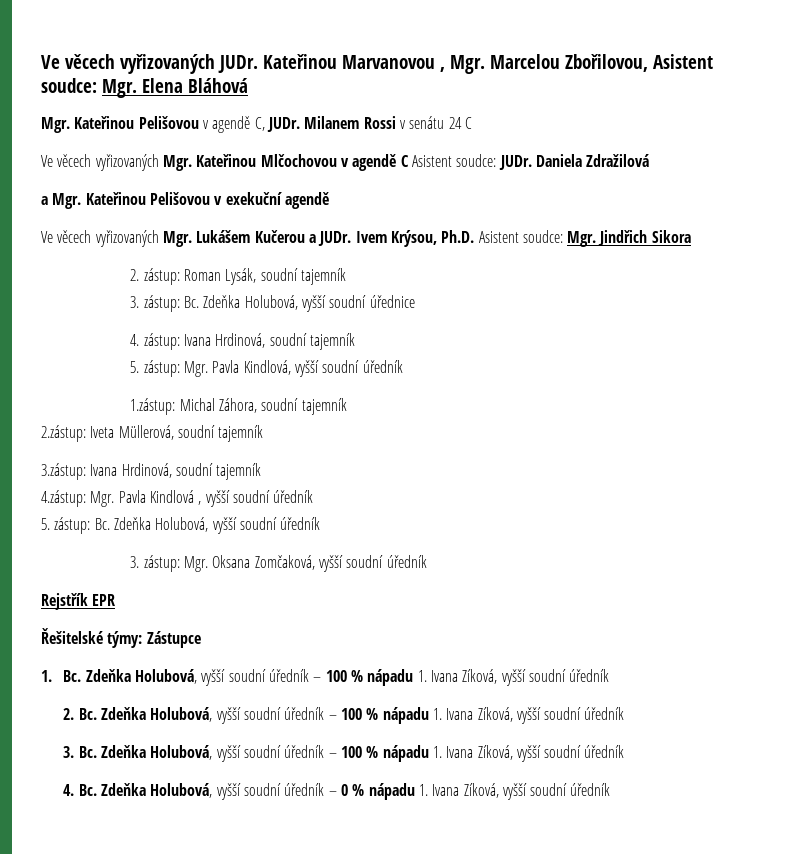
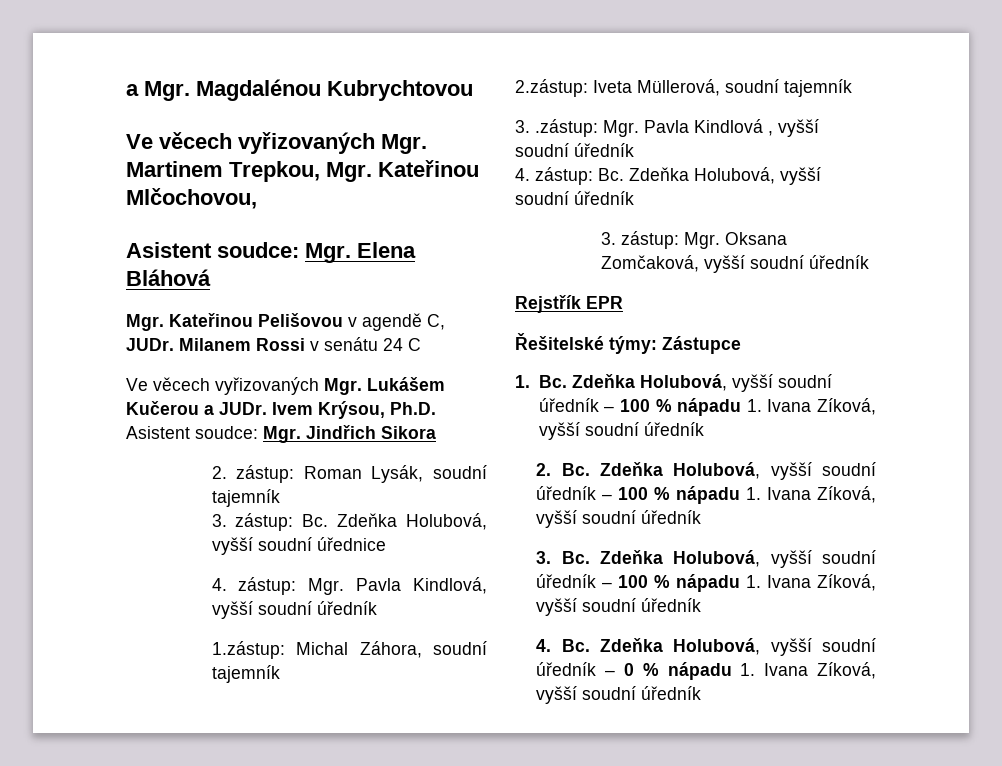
[41,54,648,74] Ve věcech vyřizovaných JUDr. Kateřinou Marvanovou , Mgr. Marcelou Zbořilovou, -> [126,79,473,101] [126,132,427,154] [126,160,479,182] [126,188,257,209] a Mgr. Magdalénou Kubrychtovou // Ve věcech vyřizovaných Mgr. Martinem Trepkou, Mgr. Kateřinou Mlčochovou, //
[41,154,650,171] [41,192,329,209] // Ve věcech vyřizovaných Mgr. Kateřinou Mlčochovou v agendě C Asistent soudce: JUDr. Daniela Zdražilová // a Mgr. Kateřinou Pelišovou v exekuční agendě -> (421, 344) none
[184,333,356,350] [130,360,180,377] Ivana Hrdinová, soudní tajemník // 5. zástup: -> (297, 586) none
[41,463,262,480] [41,490,86,507] 3.zástup: Ivana Hrdinová, soudní tajemník // 4.zástup: -> [515,119,598,137] 3. .zástup:
[41,518,50,530] 5. -> [515,168,530,181] 4.

